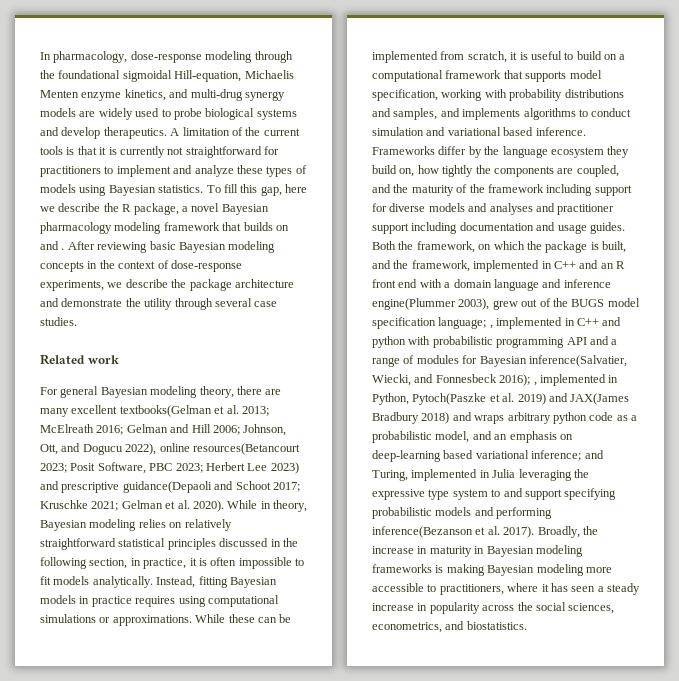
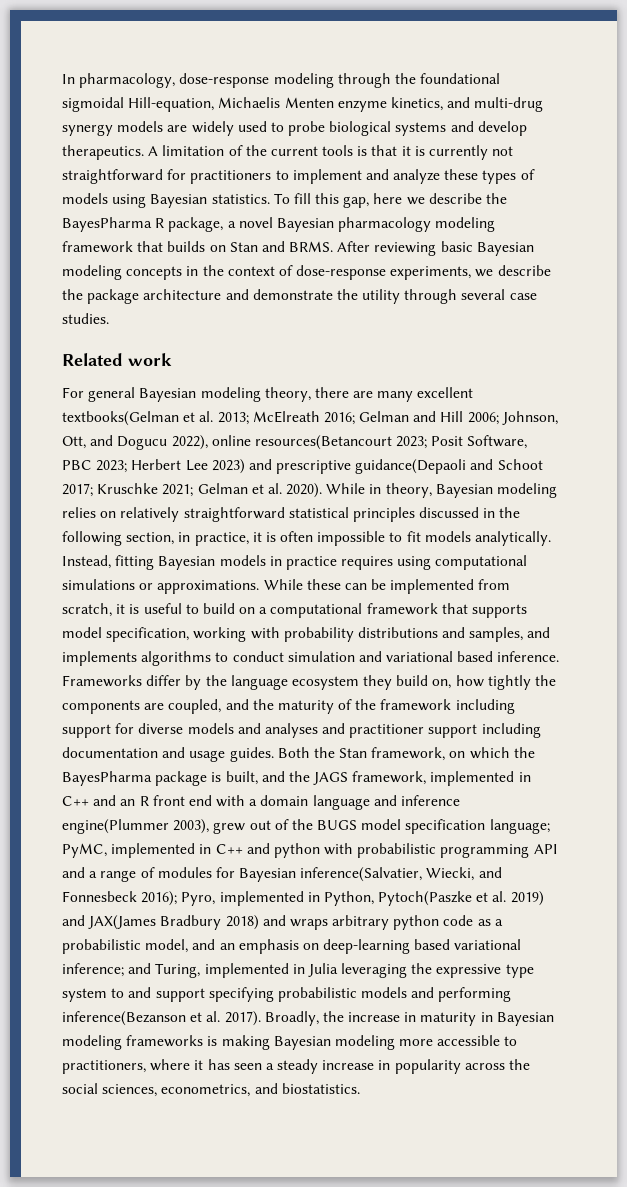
(119, 207) none -> [62,217,152,232] BayesPharma
[40,241,65,250] and . -> [229,241,334,252] Stan and BRMS.
(414, 245) none -> [339,748,368,758] Stan
(542, 245) none -> [62,771,152,786] BayesPharma
(409, 264) none -> [313,772,349,785] JAGS
[489,325,493,329] , -> [62,843,107,858] PyMC,
[533,382,537,386] , -> [181,892,216,906] Pyro,

